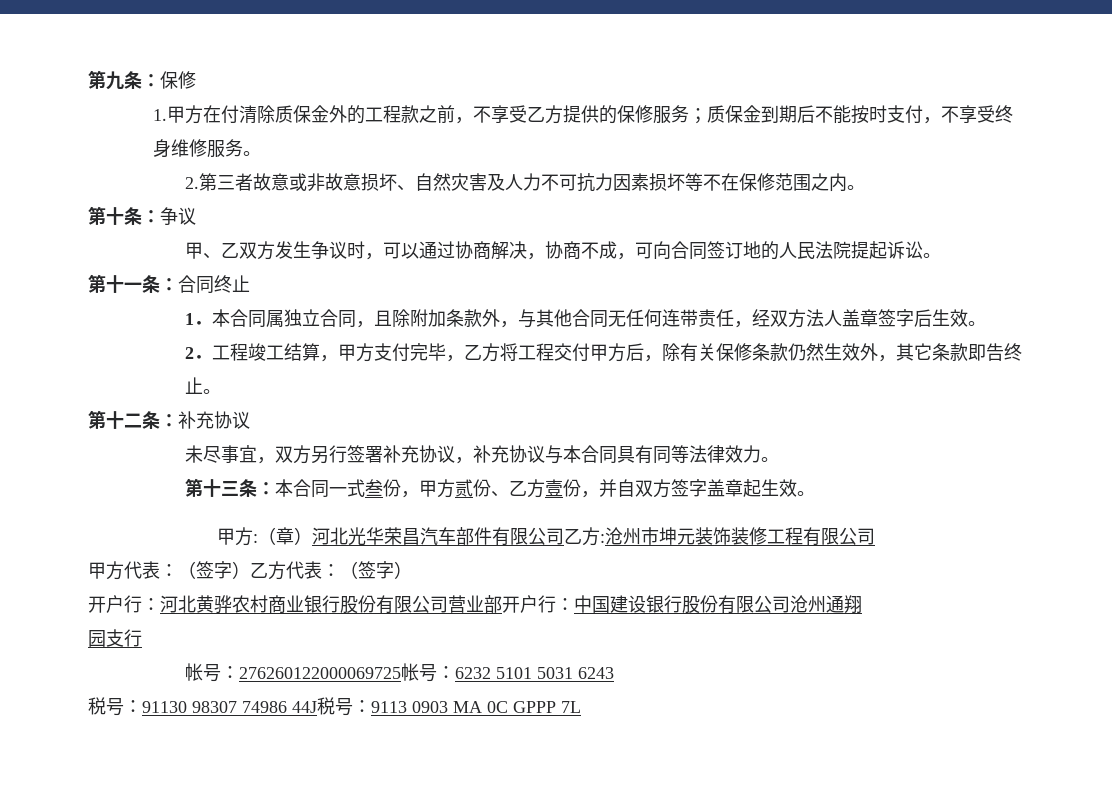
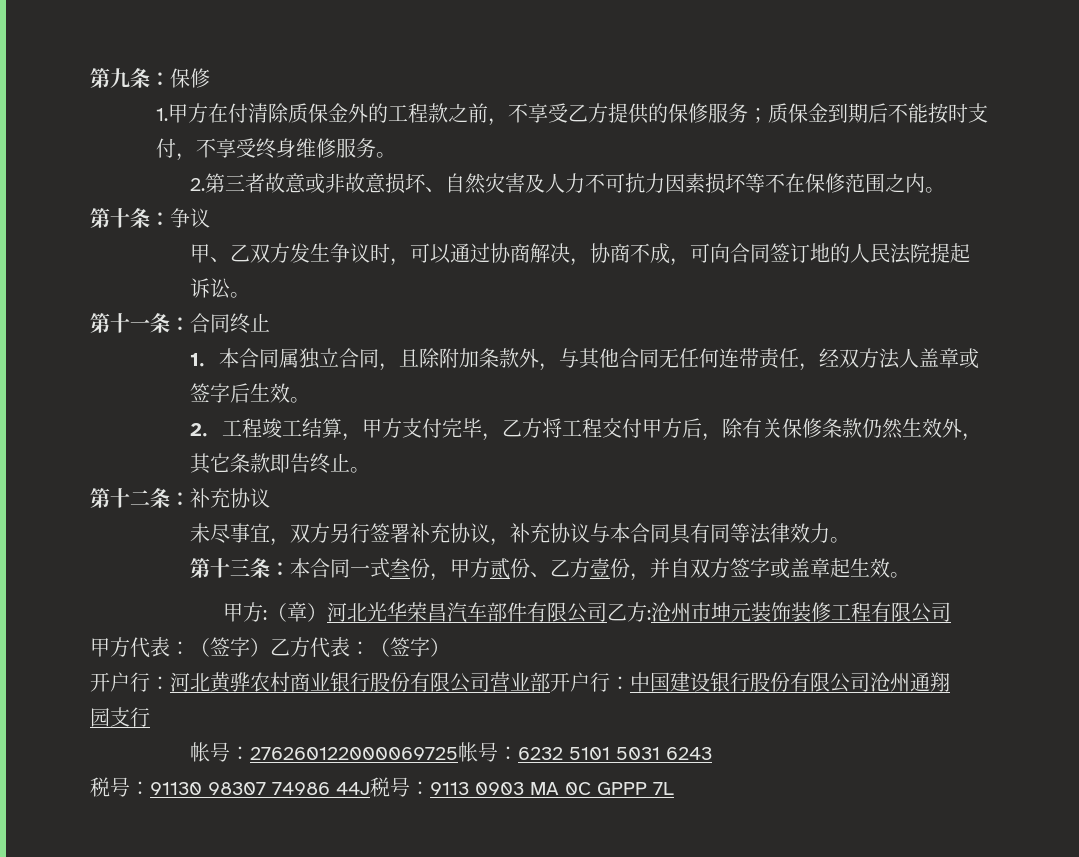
(878, 318) none -> [958,348,979,369] 或
(707, 488) none -> [769,558,790,579] 或

